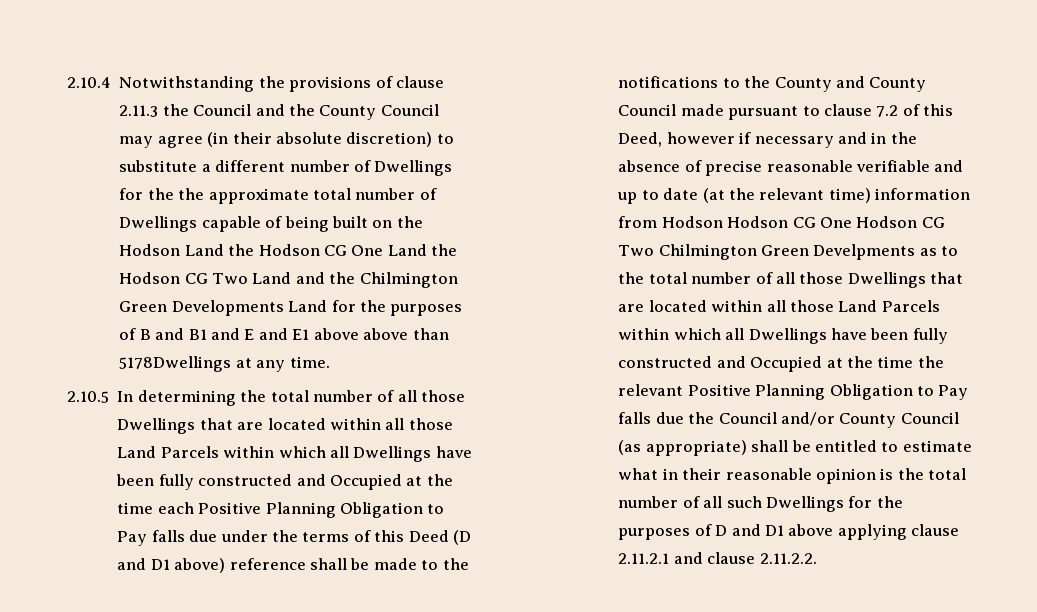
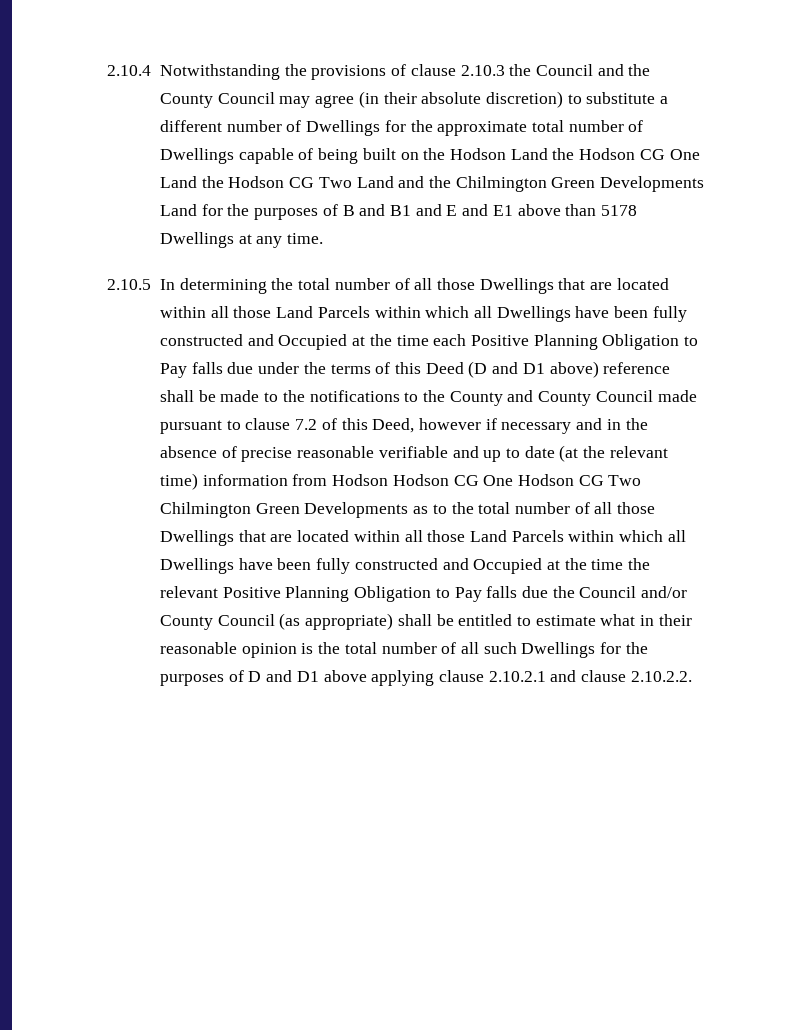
[119,105,159,117] 2.11.3 -> [460,65,505,76] 2.10.3
[178,188,205,200] the -> (433, 126) none
[363,328,449,340] [119,356,232,372] above than 5178Dwellings -> [565,204,638,216] [159,232,234,248] than 5178 Dwellings
[813,244,916,260] Develpments -> [304,502,409,518] Developments
[618,553,670,564] 2.11.2.1 -> [488,671,546,682] 2.10.2.1
[759,553,817,564] 2.11.2.2. -> [630,671,692,682] 2.10.2.2.

